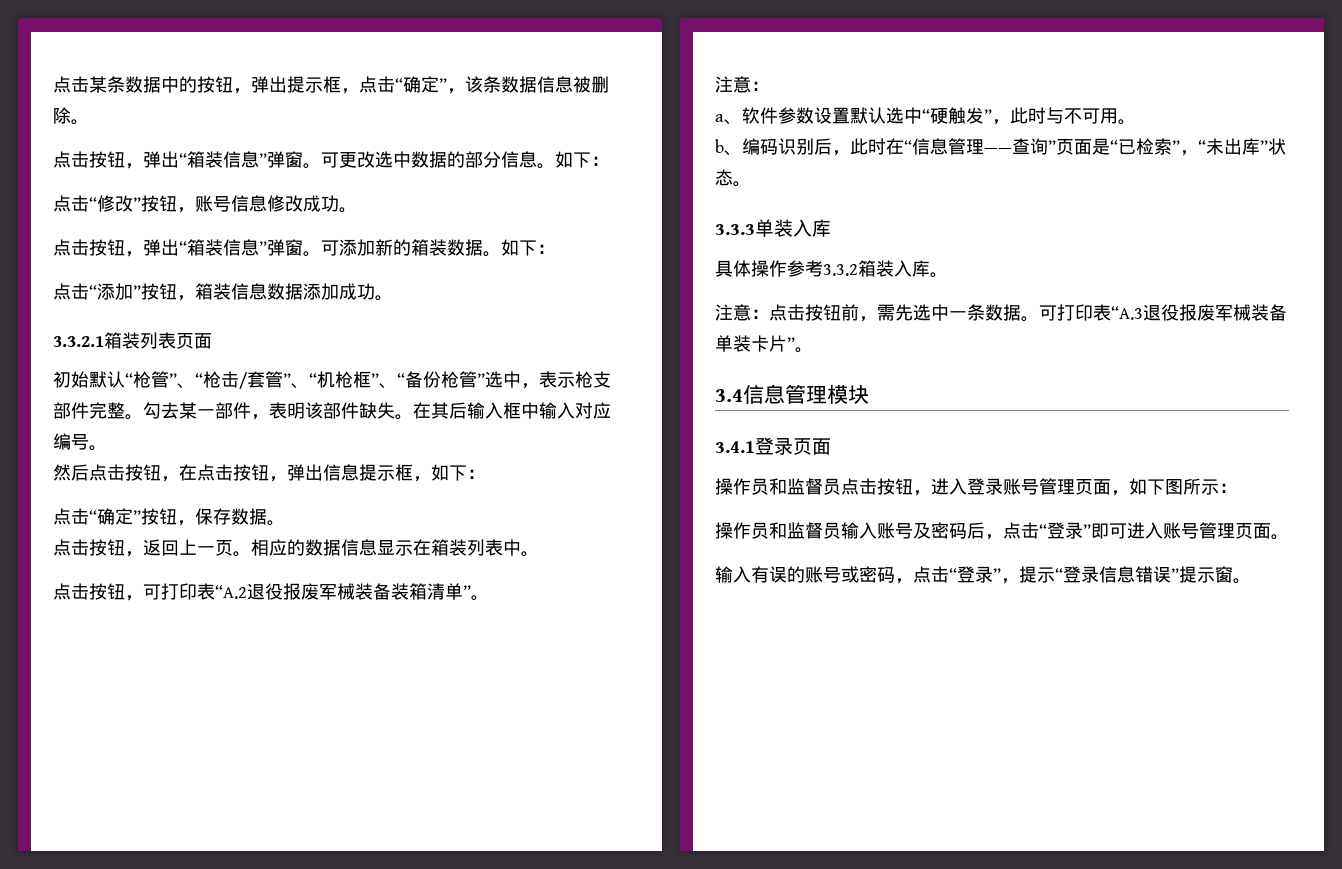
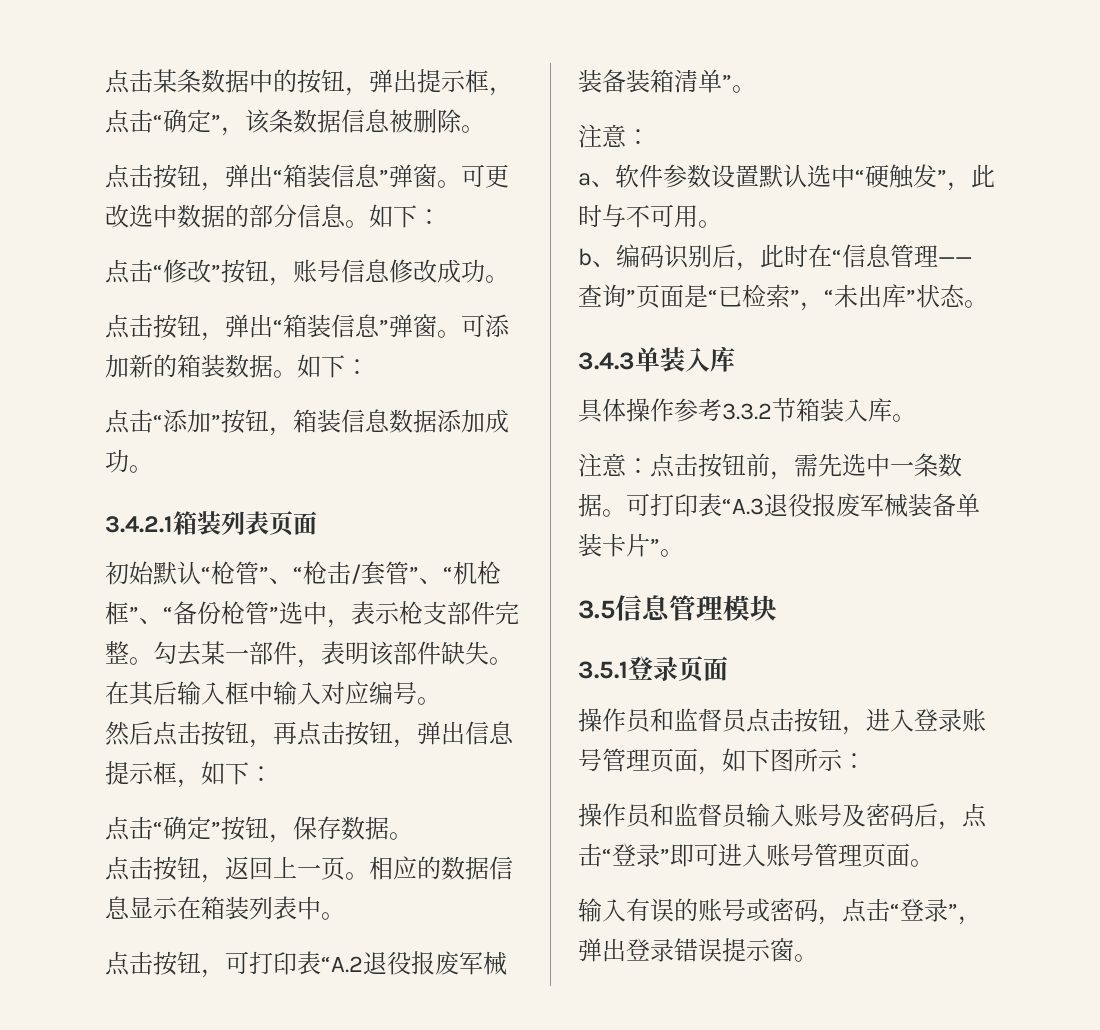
[53,336,104,347] 3.3.2.1 -> [105,516,173,533] 3.4.2.1
[179,464,197,481] 在 -> [273,721,297,745] 再
[715,224,755,235] 3.3.3 -> [578,352,635,370] 3.4.3
(858, 270) none -> [772,398,796,422] 节
[715,389,743,402] 3.4 -> [578,600,615,619] 3.5
[715,441,755,453] 3.4.1 -> [578,661,628,679] 3.5.1
[1019,566,1179,583] 提示“登录信息错误” -> [578,938,722,962] 弹出登录错误

